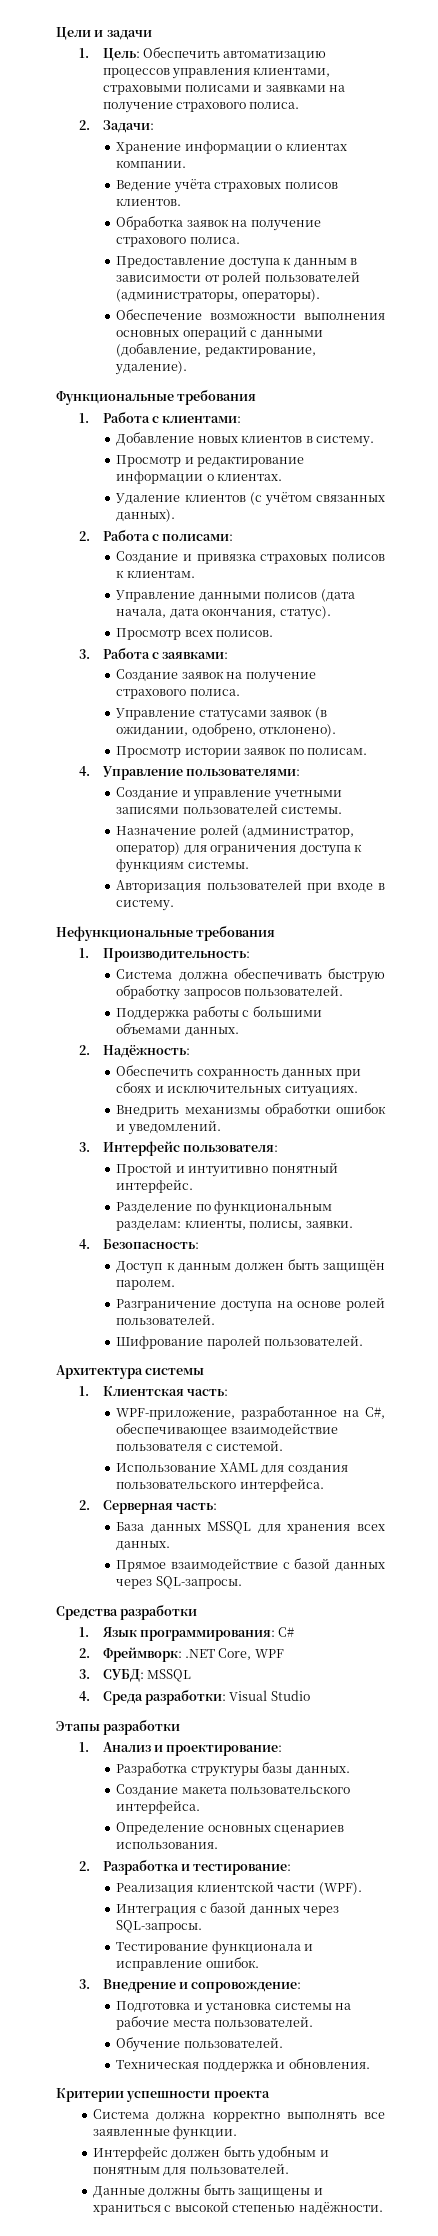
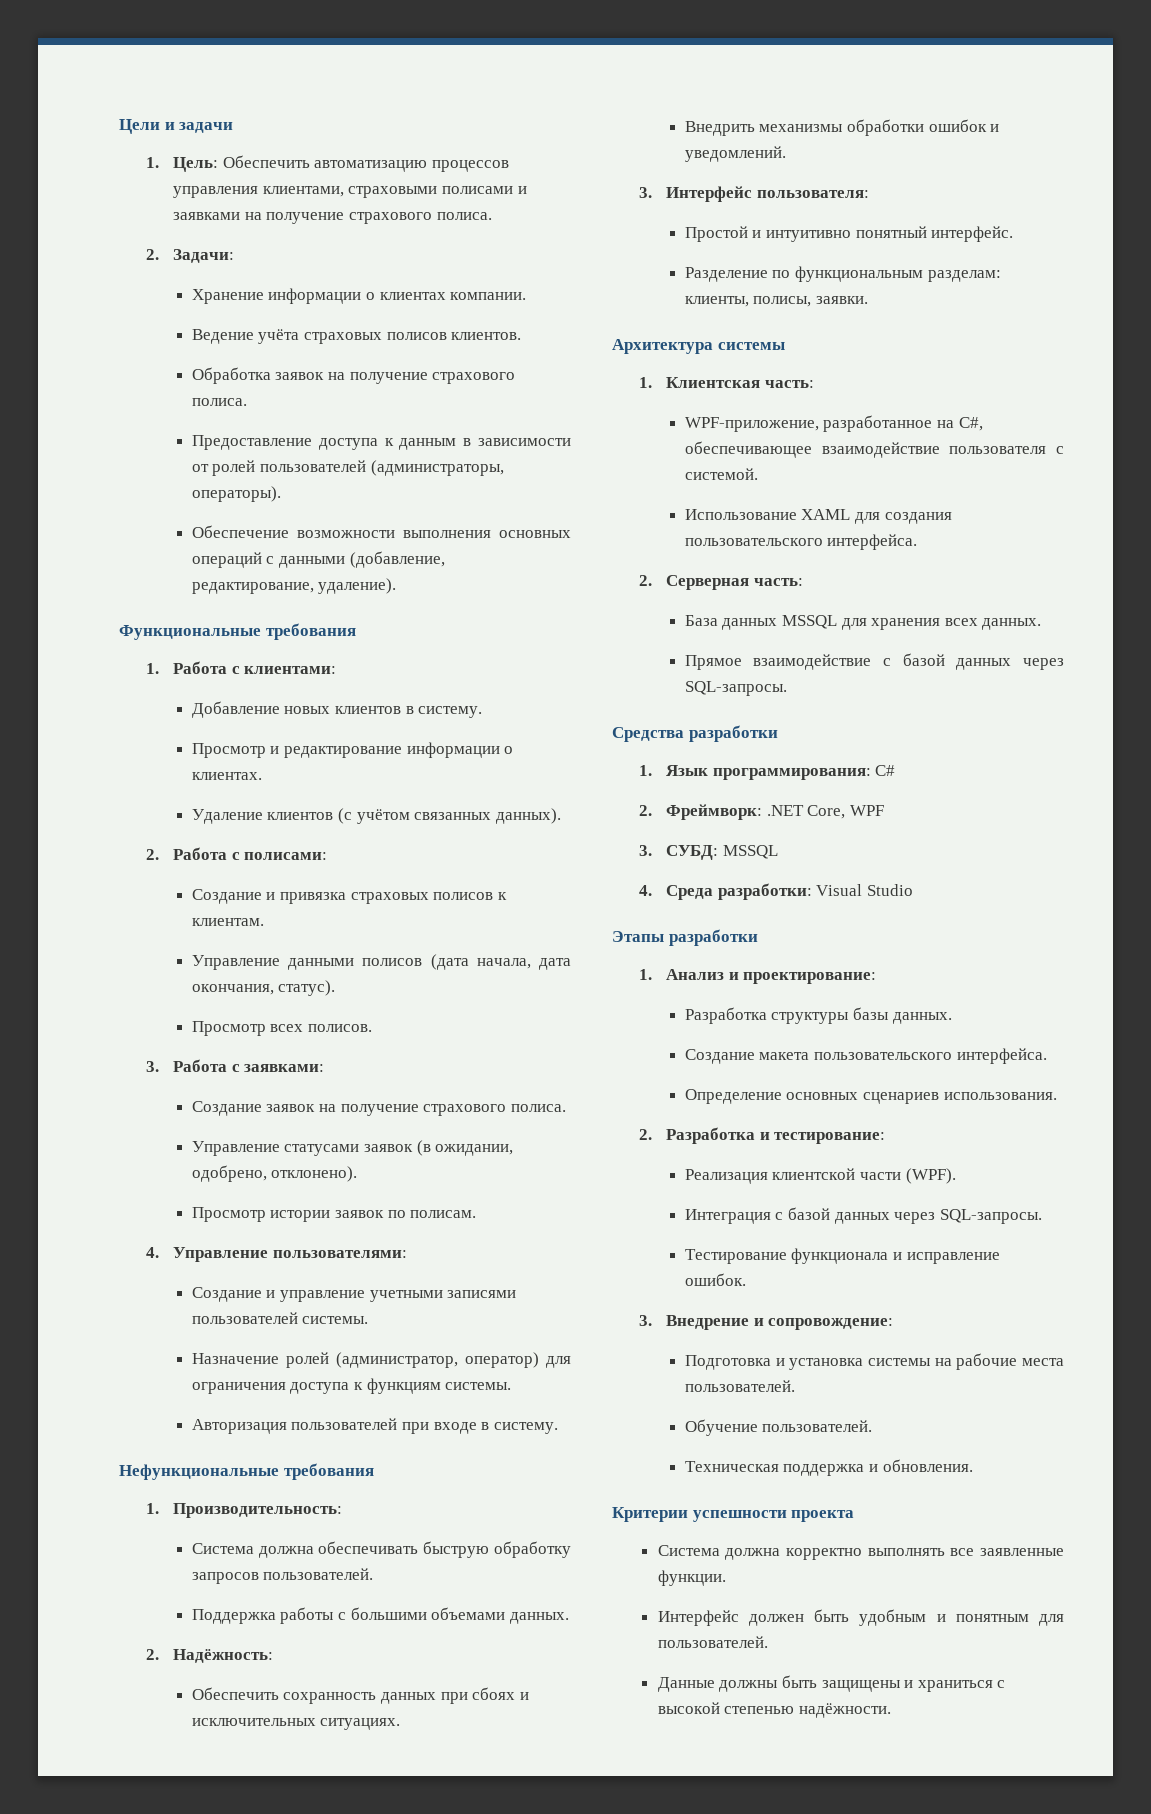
[79,1239,199,1249] [116,1259,385,1274] [116,1280,176,1290] [116,1297,386,1312] [116,1314,216,1325] [116,1335,364,1349] // 4. Безопасность: // Доступ к данным должен быть защищён паролем. // Разграничение доступа на основе ролей пользователей. // Шифрование паролей пользователей. -> (869, 300) none

